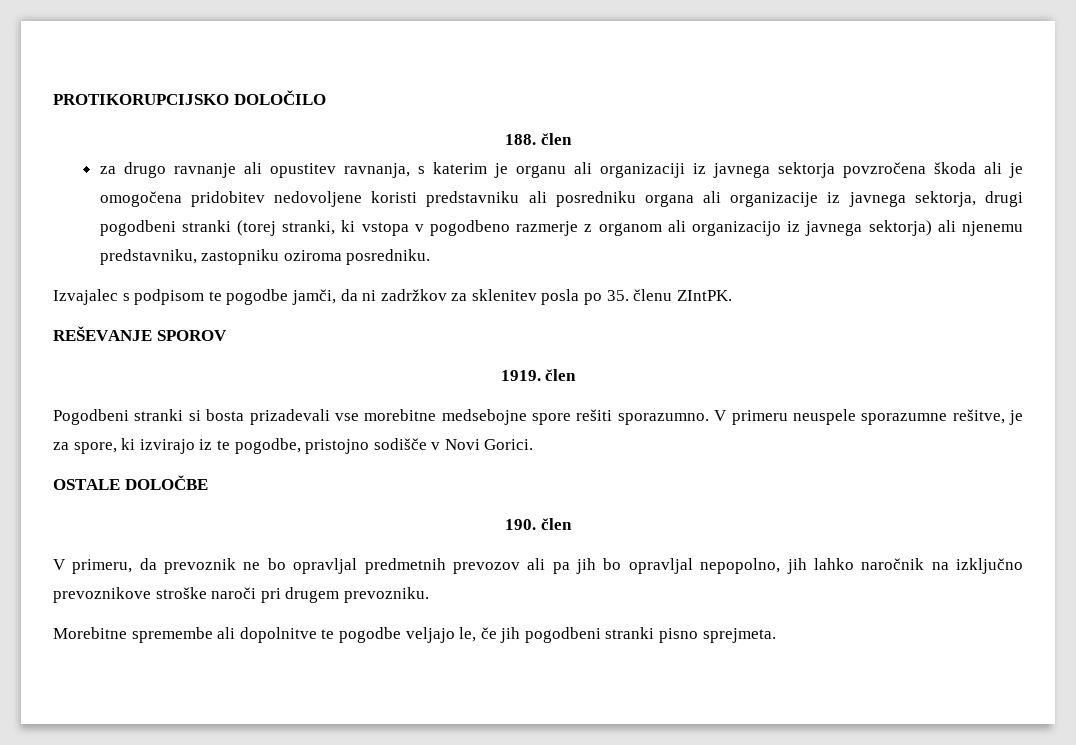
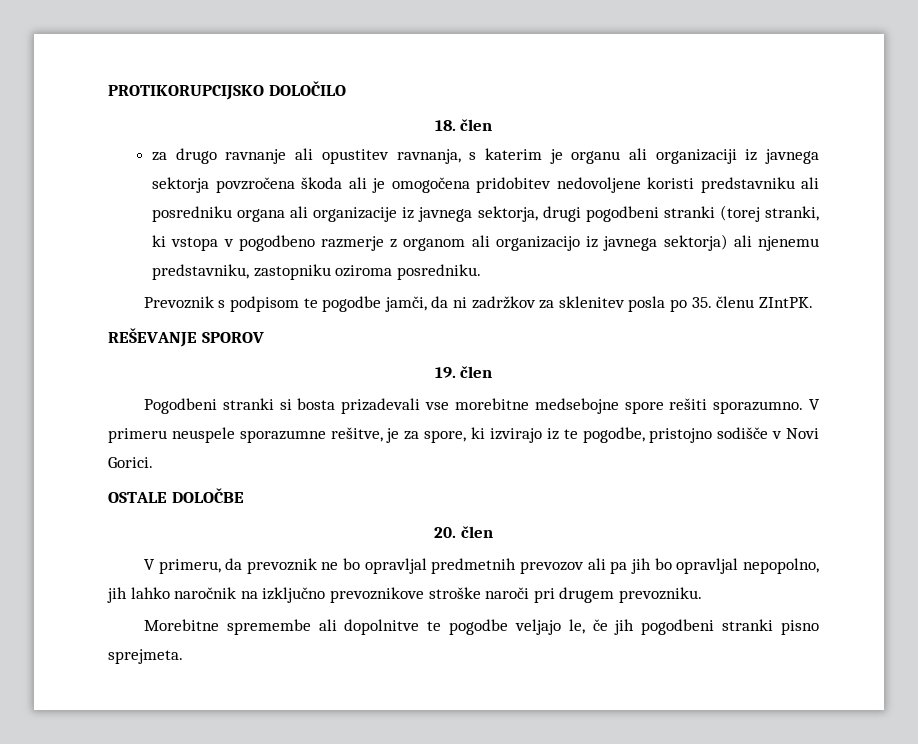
[505,134,537,145] 188. -> [434,120,456,131] 18.
[53,289,118,305] Izvajalec -> [143,296,214,309] Prevoznik
[500,370,541,381] 1919. -> [434,367,456,378] 19.
[505,519,537,530] 190. -> [434,527,457,538] 20.

